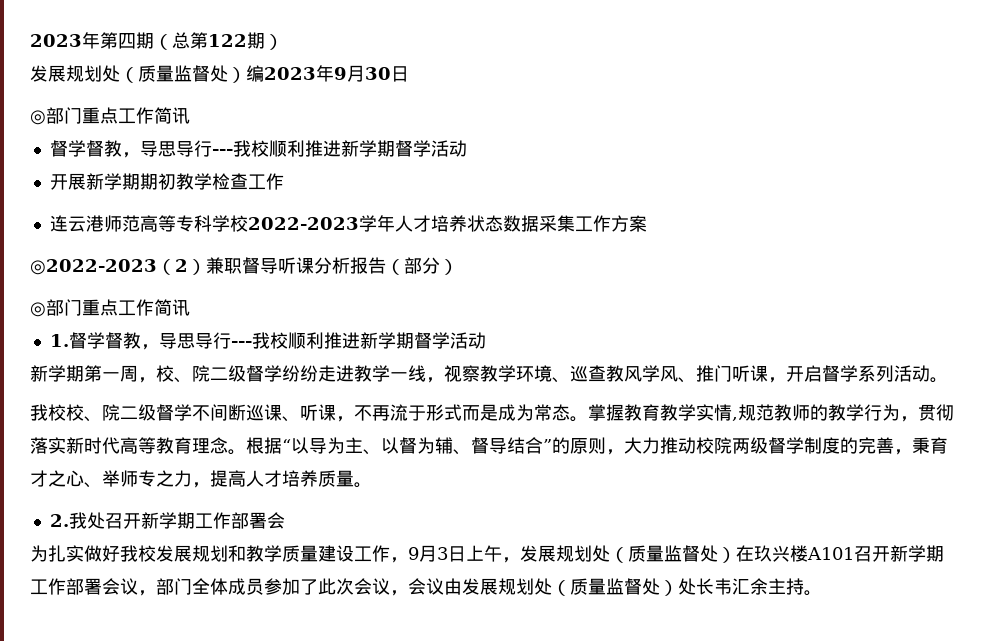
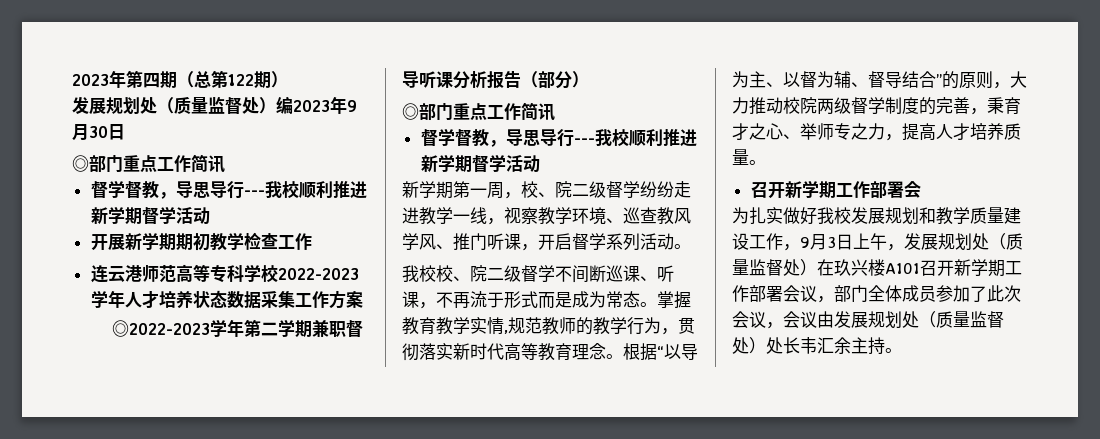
[157,259,206,275] （2） -> [210,319,313,337] 学年第二学期
[49,334,69,347] 1. -> (555, 112) none
[49,512,105,529] 2.我处 -> (766, 162) none

